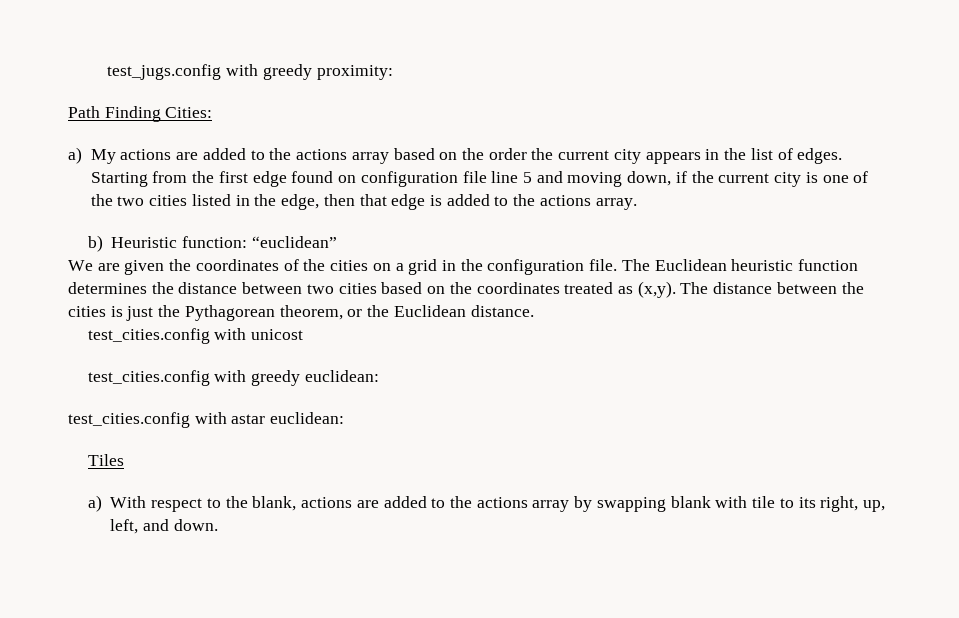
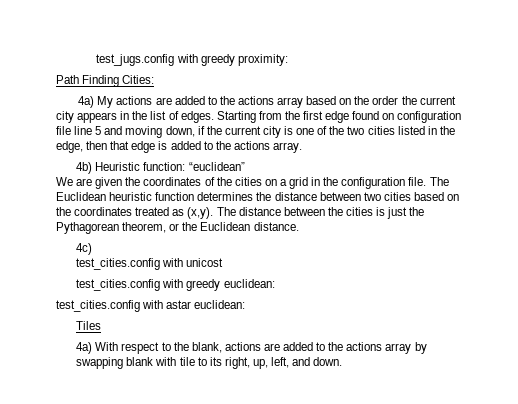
[68,147,82,164] a) -> [78,96,95,108] 4a)
[87,235,103,252] b) -> [76,162,93,174] 4b)
(534, 311) none -> [76,243,93,255] // 4c)
[87,495,102,512] a) -> [76,342,93,354] 4a)

